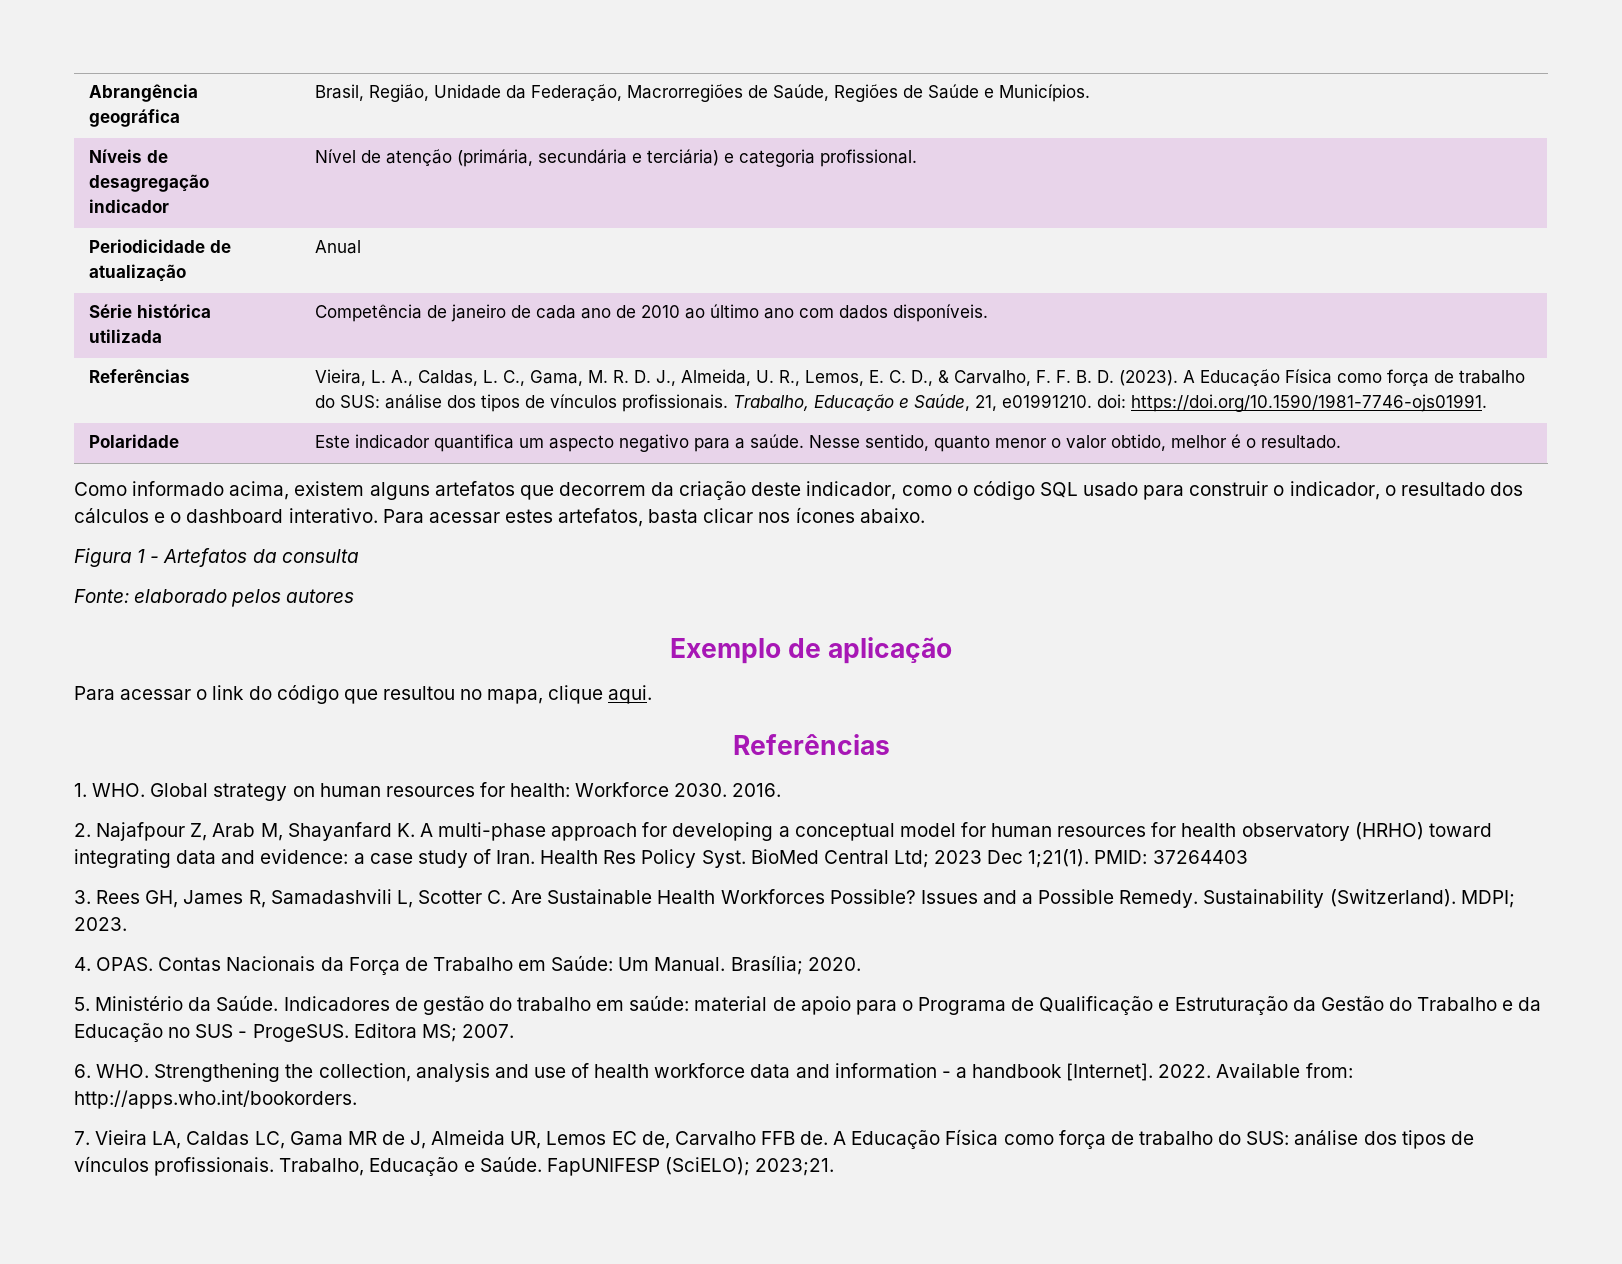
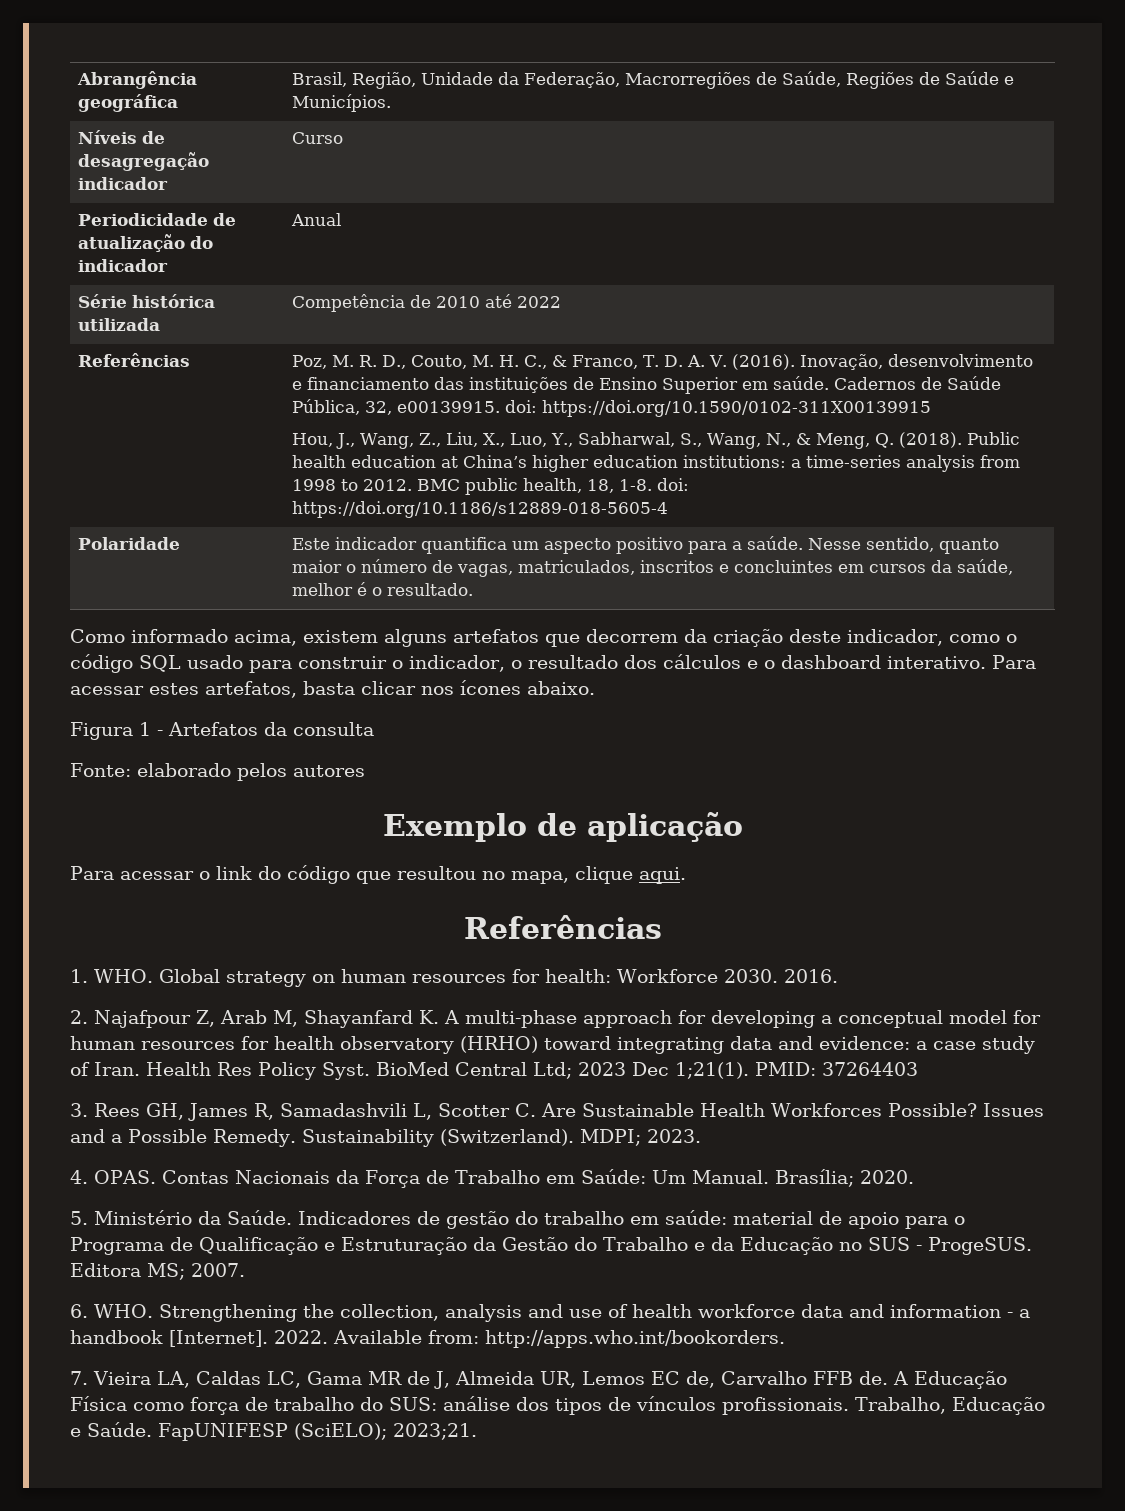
[314,149,917,167] Nível de atenção (primária, secundária e terciária) e categoria profissional. -> [291,132,343,144] Curso
(186, 272) none -> [189,236,213,249] [77,259,168,272] do indicador
[450,304,988,322] [88,369,190,383] [314,369,1525,386] [314,394,1487,412] janeiro de cada ano de 2010 ao último ano com dados disponíveis. // Referências | Vieira, L. A., Caldas, L. C., Gama, M. R. D. J., Almeida, U. R., Lemos, E. C. D., & Carvalho, F. F. B. D. (2023). A Educação Física como força de trabalho do SUS: análise dos tipos de vínculos profissionais. Trabalho, Educação e Saúde, 21, e01991210. doi: https://doi.org/10.1590/1981-7746-ojs01991. -> [435,294,561,308] [77,353,190,367] [291,354,1033,370] [291,376,1001,394] [291,399,931,417] [291,432,1020,449] [291,455,1020,472] [291,478,689,495] [291,501,668,518] 2010 até 2022 // Referências | Poz, M. R. D., Couto, M. H. C., & Franco, T. D. A. V. (2016). Inovação, desenvolvimento e financiamento das instituições de Ensino Superior em saúde. Cadernos de Saúde Pública, 32, e00139915. doi: https://doi.org/10.1590/0102-311X00139915 // Hou, J., Wang, Z., Liu, X., Luo, Y., Sabharwal, S., Wang, N., & Meng, Q. (2018). Public health education at China’s higher education institutions: a time-series analysis from 1998 to 2012. BMC public health, 18, 1-8. doi: https://doi.org/10.1186/s12889-018-5605-4
[618,434,689,452] negativo -> [615,537,683,554] positivo
[994,434,1166,451] menor o valor obtido, -> [291,559,1013,577] maior o número de vagas, matriculados, inscritos e concluintes em cursos da saúde,

